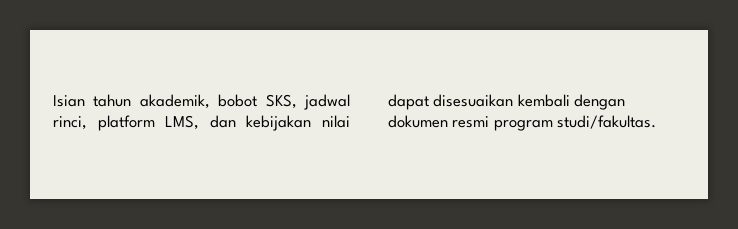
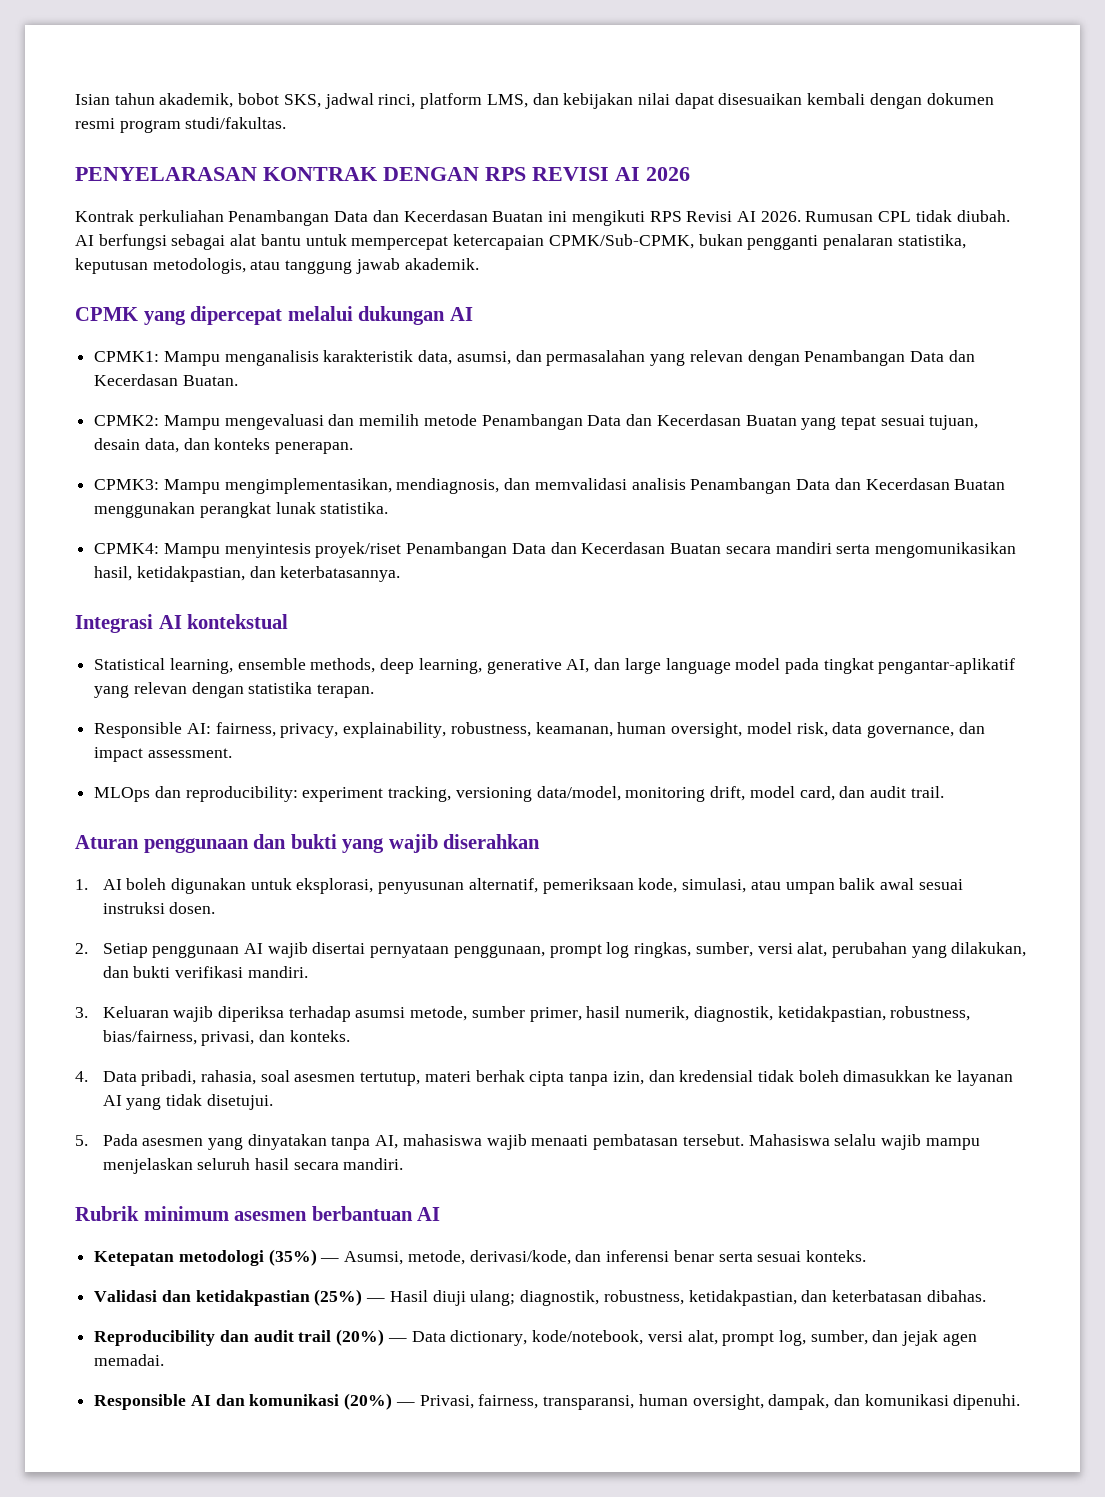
(657, 122) none -> [75,167,690,181] [75,210,1010,226] [75,234,966,250] [75,258,479,274] [75,306,473,325] [94,350,975,366] [94,374,238,386] [94,414,979,430] [94,438,354,454] [94,478,1006,494] [94,502,389,518] [94,542,1016,558] [94,566,401,582] [75,614,289,633] [94,658,1016,674] [94,682,375,698] [94,722,985,738] [94,747,232,762] [94,786,944,802] [75,834,541,853] [75,878,963,894] [102,902,216,914] [75,942,1027,958] [102,966,308,978] [75,1006,971,1022] [102,1030,350,1046] [75,1070,1013,1086] [102,1094,273,1110] [75,1134,980,1150] [102,1158,404,1174] [75,1206,441,1221] [94,1249,866,1266] [94,1289,986,1306] [94,1329,977,1346] [94,1354,165,1366] [94,1393,1021,1410] // PENYELARASAN KONTRAK DENGAN RPS REVISI AI 2026 // Kontrak perkuliahan Penambangan Data dan Kecerdasan Buatan ini mengikuti RPS Revisi AI 2026. Rumusan CPL tidak diubah. AI berfungsi sebagai alat bantu untuk mempercepat ketercapaian CPMK/Sub-CPMK, bukan pengganti penalaran statistika, keputusan metodologis, atau tanggung jawab akademik. // CPMK yang dipercepat melalui dukungan AI // CPMK1: Mampu menganalisis karakteristik data, asumsi, dan permasalahan yang relevan dengan Penambangan Data dan Kecerdasan Buatan. // CPMK2: Mampu mengevaluasi dan memilih metode Penambangan Data dan Kecerdasan Buatan yang tepat sesuai tujuan, desain data, dan konteks penerapan. // CPMK3: Mampu mengimplementasikan, mendiagnosis, dan memvalidasi analisis Penambangan Data dan Kecerdasan Buatan menggunakan perangkat lunak statistika. // CPMK4: Mampu menyintesis proyek/riset Penambangan Data dan Kecerdasan Buatan secara mandiri serta mengomunikasikan hasil, ketidakpastian, dan keterbatasannya. // Integrasi AI kontekstual // Statistical learning, ensemble methods, deep learning, generative AI, dan large language model pada tingkat pengantar-aplikatif yang relevan dengan statistika terapan. // Responsible AI: fairness, privacy, explainability, robustness, keamanan, human oversight, model risk, data governance, dan impact assessment. // MLOps dan reproducibility: experiment tracking, versioning data/model, monitoring drift, model card, dan audit trail. // Aturan penggunaan dan bukti yang wajib diserahkan // 1. AI boleh digunakan untuk eksplorasi, penyusunan alternatif, pemeriksaan kode, simulasi, atau umpan balik awal sesuai instruksi dosen. // 2. Setiap penggunaan AI wajib disertai pernyataan penggunaan, prompt log ringkas, sumber, versi alat, perubahan yang dilakukan, dan bukti verifikasi mandiri. // 3. Keluaran wajib diperiksa terhadap asumsi metode, sumber primer, hasil numerik, diagnostik, ketidakpastian, robustness, bias/fairness, privasi, dan konteks. // 4. Data pribadi, rahasia, soal asesmen tertutup, materi berhak cipta tanpa izin, dan kredensial tidak boleh dimasukkan ke layanan AI yang tidak disetujui. // 5. Pada asesmen yang dinyatakan tanpa AI, mahasiswa wajib menaati pembatasan tersebut. Mahasiswa selalu wajib mampu menjelaskan seluruh hasil secara mandiri. // Rubrik minimum asesmen berbantuan AI // Ketepatan metodologi (35%) — Asumsi, metode, derivasi/kode, dan inferensi benar serta sesuai konteks. // Validasi dan ketidakpastian (25%) — Hasil diuji ulang; diagnostik, robustness, ketidakpastian, dan keterbatasan dibahas. // Reproducibility dan audit trail (20%) — Data dictionary, kode/notebook, versi alat, prompt log, sumber, dan jejak agen memadai. // Responsible AI dan komunikasi (20%) — Privasi, fairness, transparansi, human oversight, dampak, dan komunikasi dipenuhi.

